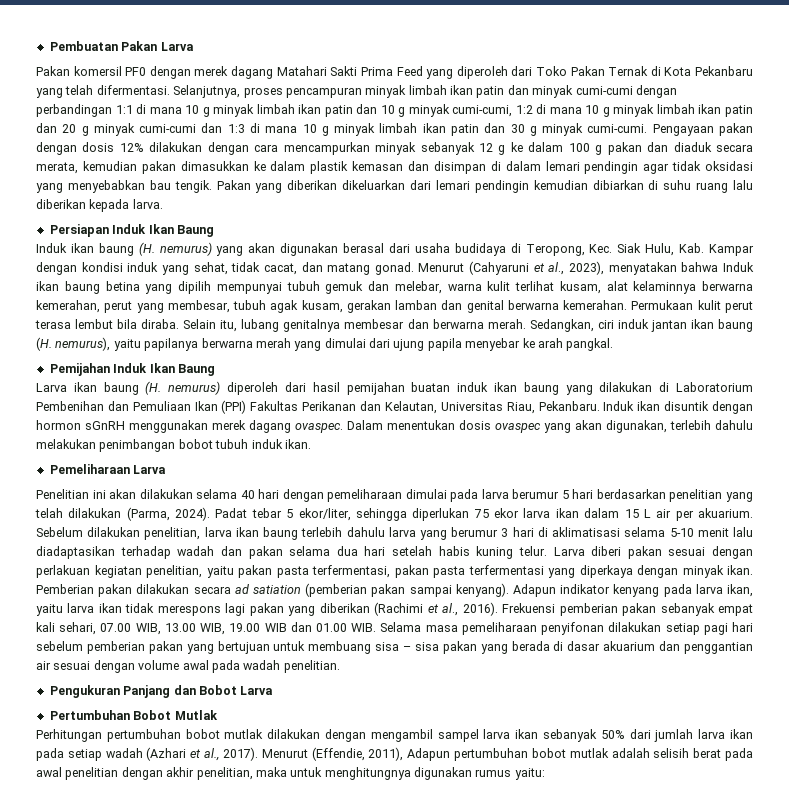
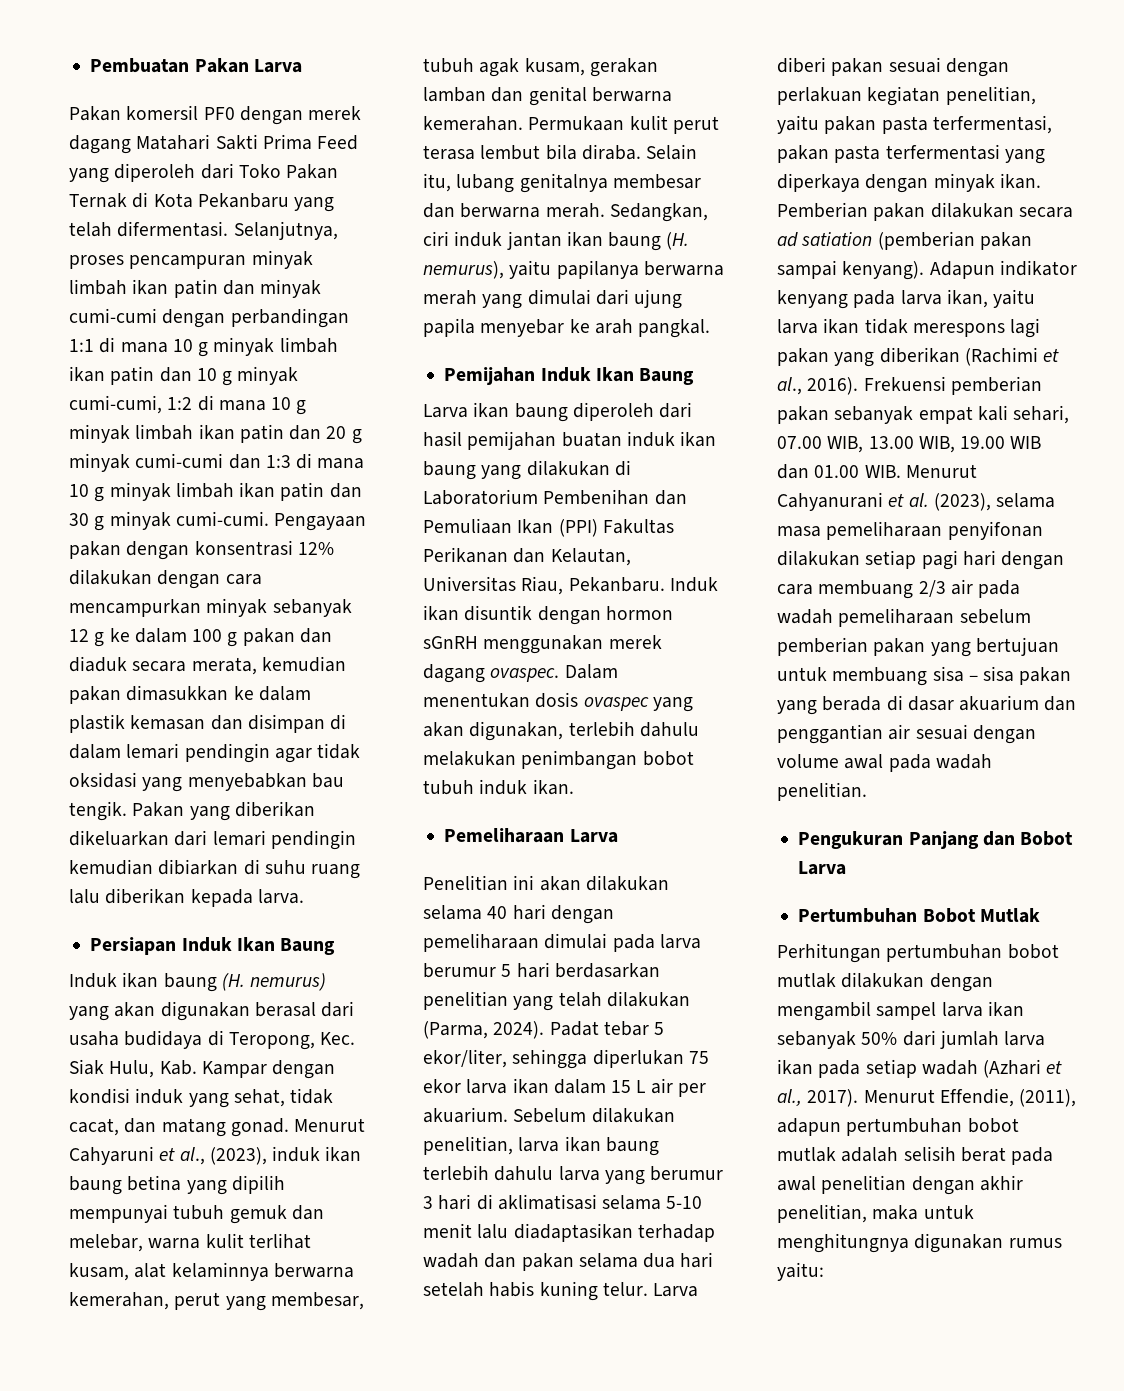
[82,142,115,152] dosis -> [194,540,293,556] konsentrasi
[469,261,754,275] (Cahyaruni et al., 2023), menyatakan bahwa Induk -> [69,1146,321,1165] Cahyaruni et al., (2023), induk
[145,381,221,395] (H. nemurus) -> (568, 412) none
[380,622,422,632] Selama -> [905,464,977,478] [777,492,1056,511] Menurut Cahyanurani et al. (2023), selama
(753, 627) none -> [1001,551,1065,570] [777,579,1021,599] [777,608,955,627] dengan cara membuang 2/3 air pada wadah pemeliharaan
[311,747,451,761] (Effendie, 2011), Adapun -> [939,1088,1077,1107] [777,1118,841,1136] Effendie, (2011), adapun

